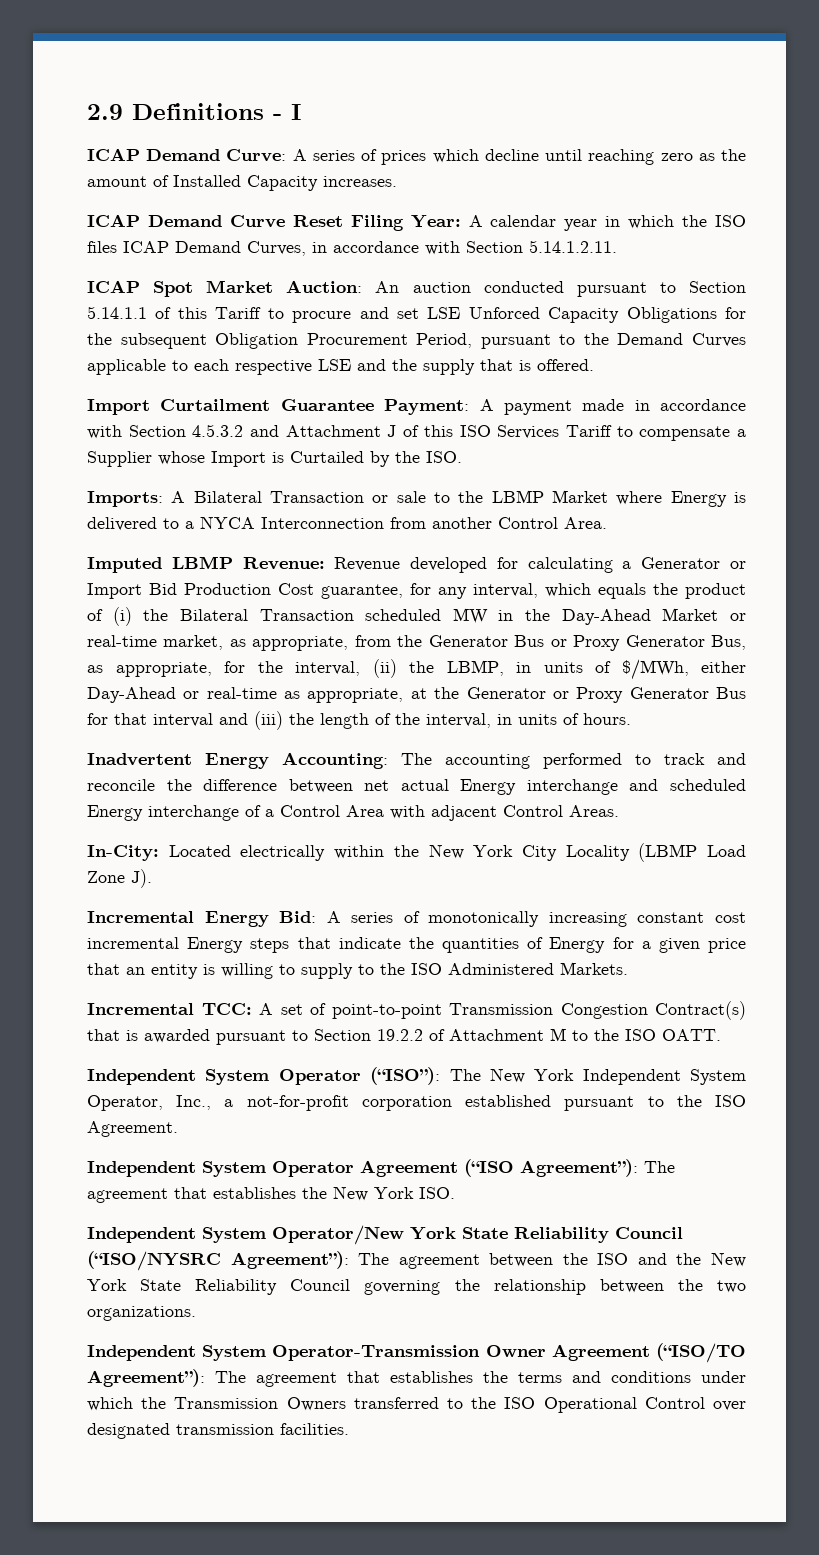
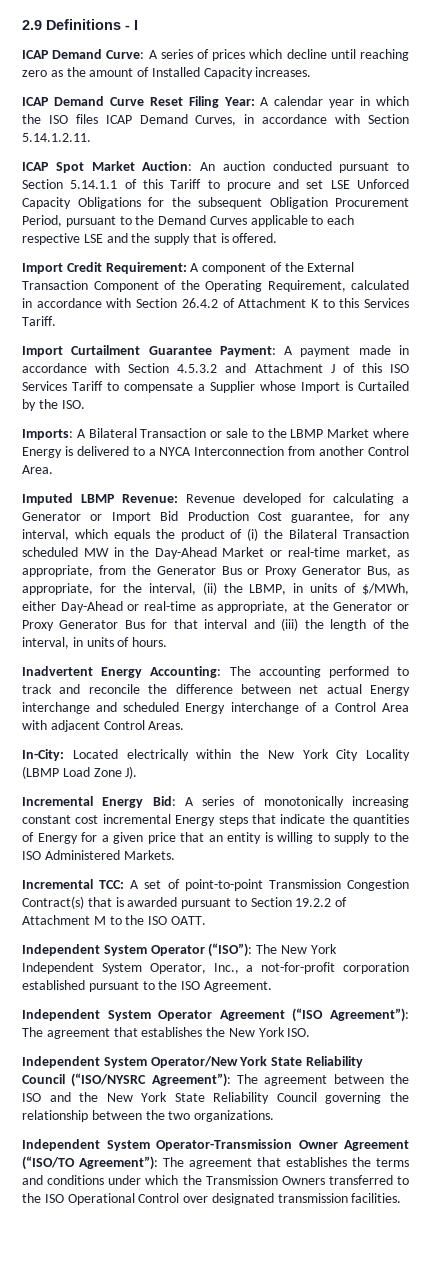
(594, 365) none -> [22,262,355,274] [22,280,409,292] [22,298,409,308] [22,316,56,326] // Import Credit Requirement: A component of the External Transaction Component of the Operating Requirement, calculated in accordance with Section 26.4.2 of Attachment K to this Services Tariff.

